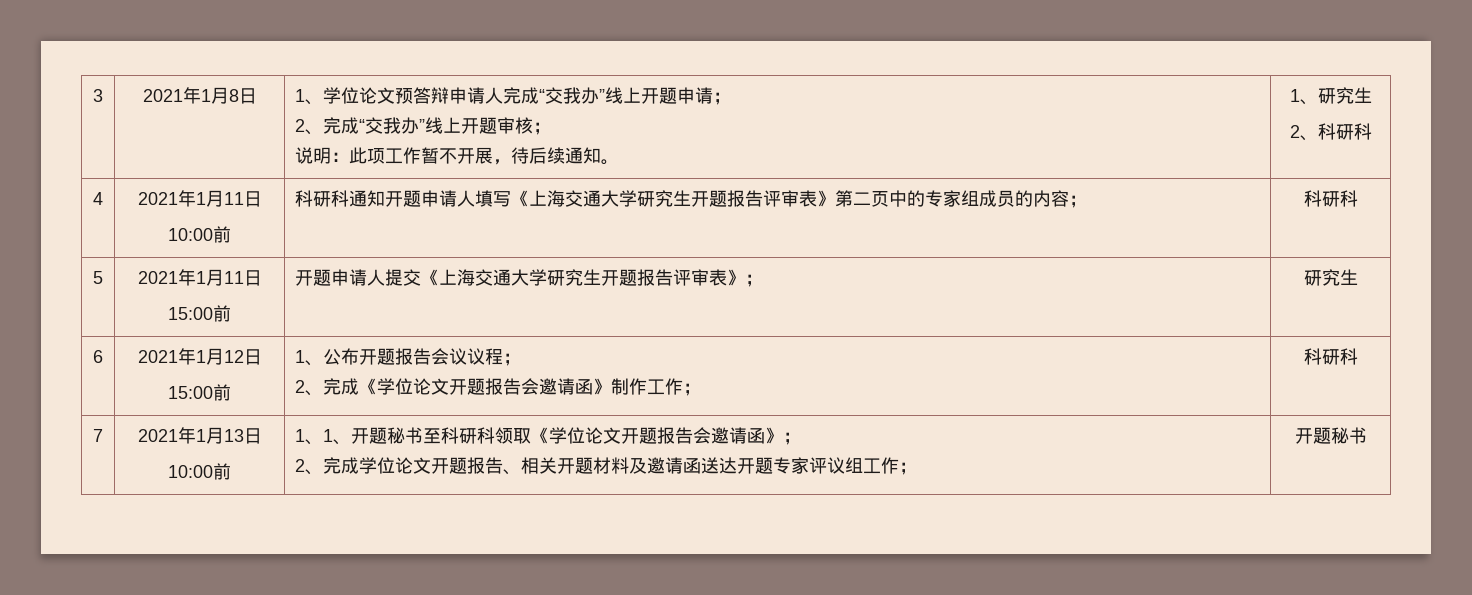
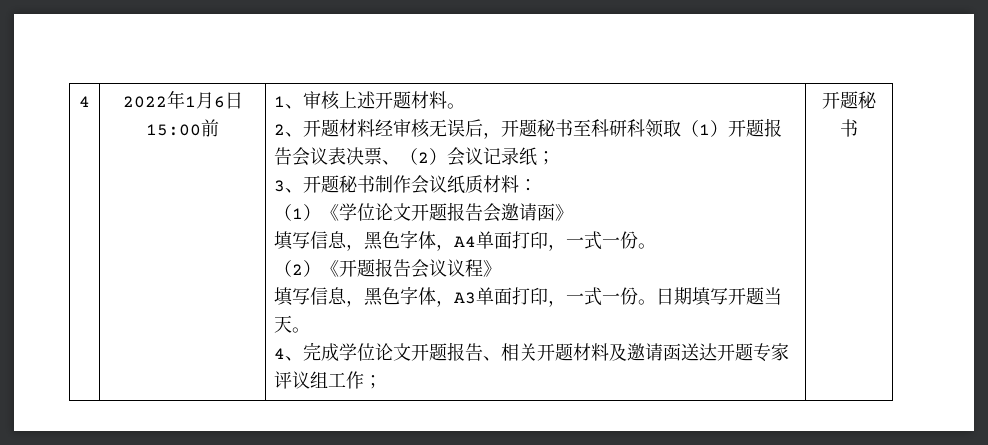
[93,89,103,102] [142,87,257,104] [295,87,732,105] [295,117,552,135] [295,147,620,165] [1289,87,1372,105] [1289,123,1372,141] [93,192,103,205] [137,190,262,207] [168,226,231,243] [295,190,1088,208] [1303,190,1358,207] [93,271,103,284] [137,269,262,286] [168,305,231,322] [295,269,764,287] [1303,269,1358,286] [93,350,103,363] [137,348,262,365] [168,384,231,401] [295,348,522,366] [295,378,702,396] [1303,348,1358,365] [93,429,103,442] [137,427,262,444] [168,463,231,480] [295,427,802,445] [295,459,306,472] 3 | 2021年1月8日 | 1、学位论文预答辩申请人完成“交我办”线上开题申请； // 2、完成“交我办”线上开题审核； // 说明：此项工作暂不开展，待后续通知。 | 1、研究生 // 2、科研科 // 4 | 2021年1月11日 // 10:00前 | 科研科通知开题申请人填写《上海交通大学研究生开题报告评审表》第二页中的专家组成员的内容； | 科研科 // 5 | 2021年1月11日 // 15:00前 | 开题申请人提交《上海交通大学研究生开题报告评审表》； | 研究生 // 6 | 2021年1月12日 // 15:00前 | 1、公布开题报告会议议程； // 2、完成《学位论文开题报告会邀请函》制作工作； | 科研科 // 7 | 2021年1月13日 // 10:00前 | 1、1、开题秘书至科研科领取《学位论文开题报告会邀请函》； // 2 -> [79,96,90,107] [122,90,243,109] [146,119,219,137] [274,91,466,110] [274,118,783,139] [274,147,556,166] [274,175,538,194] [274,202,574,222] [274,230,657,251] [274,258,502,278] [274,286,783,307] [274,315,311,333] [274,348,286,359] 4 | 2022年1月6日15:00前 | 1、审核上述开题材料。 // 2、开题材料经审核无误后，开题秘书至科研科领取（1）开题报告会议表决票、（2）会议记录纸； // 3、开题秘书制作会议纸质材料： // （1）《学位论文开题报告会邀请函》 // 填写信息，黑色字体，A4单面打印，一式一份。 // （2）《开题报告会议议程》 // 填写信息，黑色字体，A3单面打印，一式一份。日期填写开题当天。 // 4

